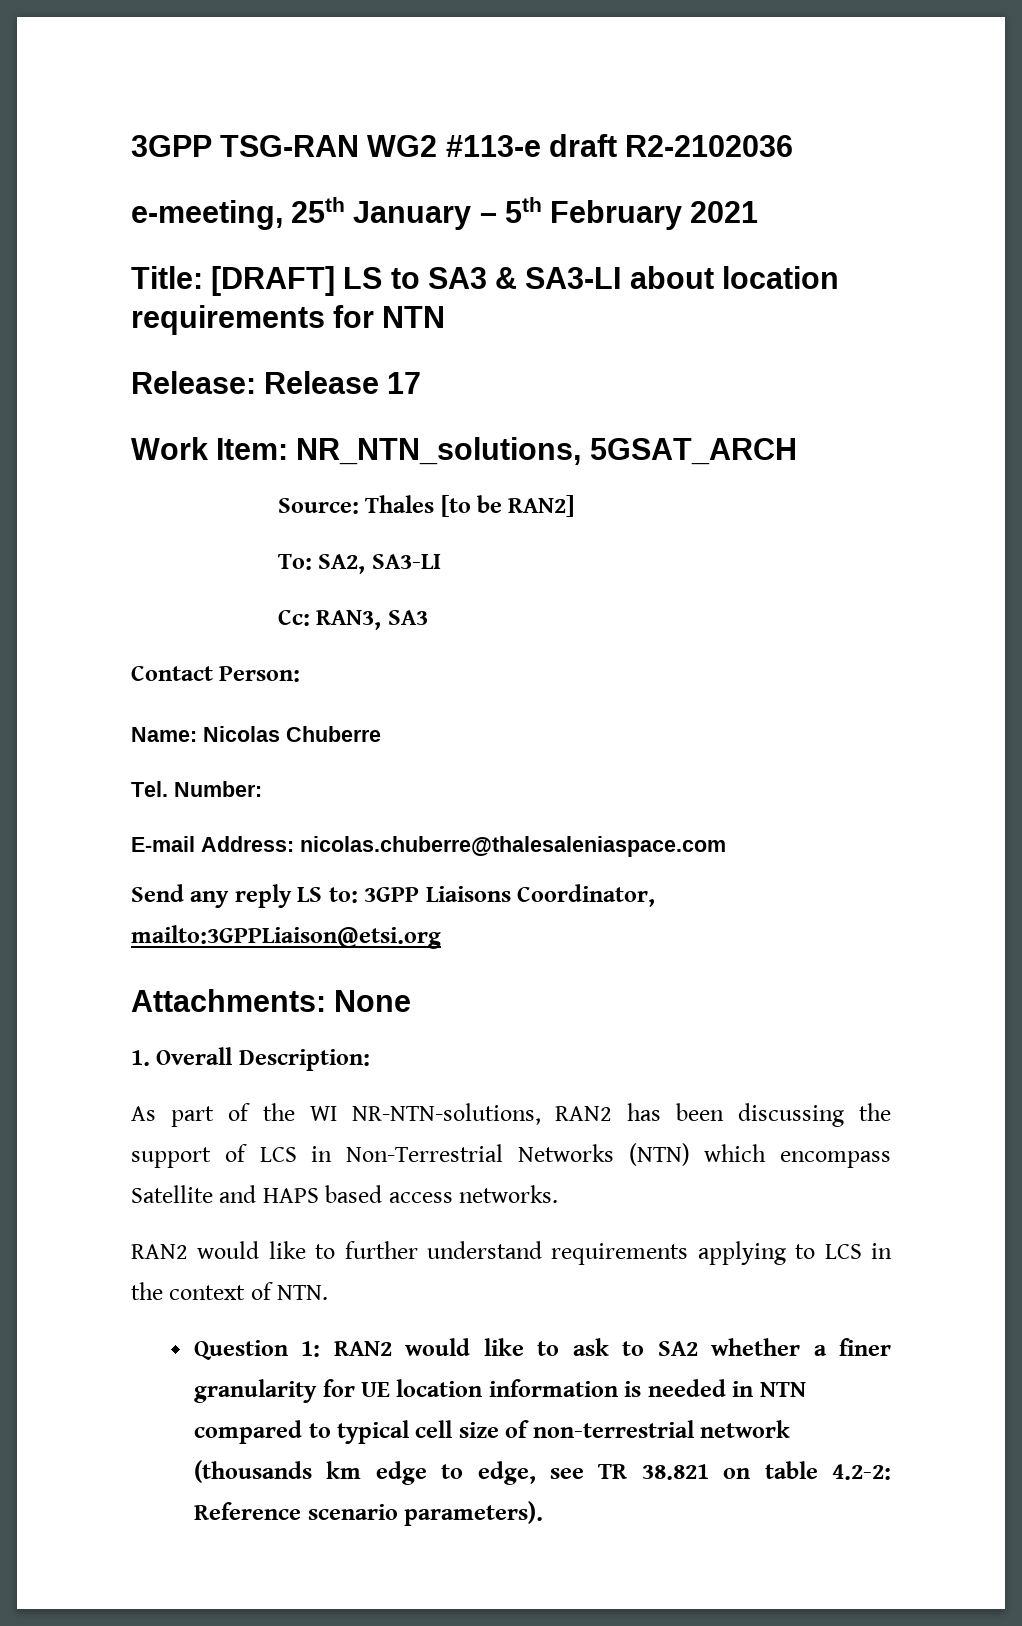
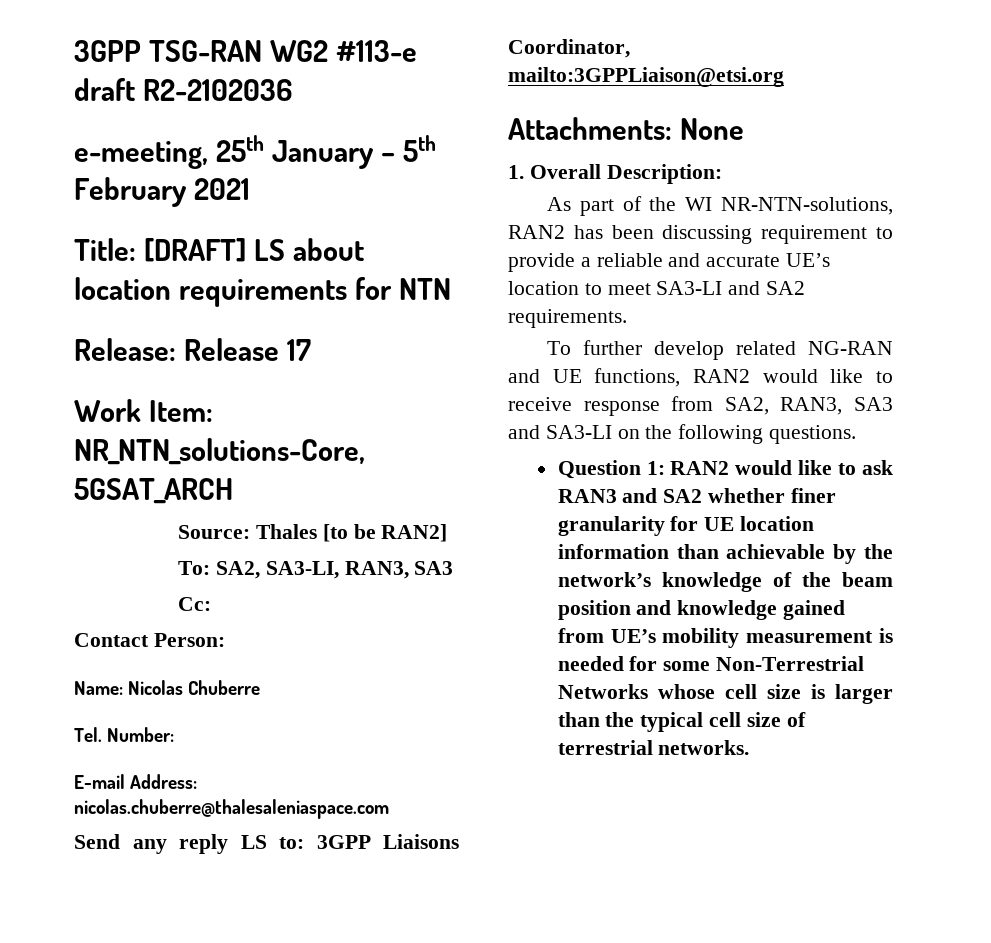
[390,267,622,289] to SA3 & SA3-LI -> (286, 250) none
[296,437,582,465] NR_NTN_solutions, -> [74,438,365,465] NR_NTN_solutions-Core,
[371,554,441,569] SA3-LI -> [265,561,454,579] SA3-LI, RAN3, SA3
[316,610,428,630] RAN3, SA3 -> (212, 604) none
[858,1103,891,1121] [131,1143,891,1168] [131,1185,559,1203] [131,1241,892,1265] [131,1282,329,1300] the support of LCS in Non-Terrestrial Networks (NTN) which encompass Satellite and HAPS based access networks. // RAN2 would like to further understand requirements applying to LCS in the context of NTN. -> [761,225,893,244] [508,253,831,272] [508,281,806,295] [508,309,627,328] [546,340,893,360] [508,368,893,387] [508,396,893,416] [508,424,857,444] requirement to provide a reliable and accurate UE’s location to meet SA3-LI and SA2 requirements. // To further develop related NG-RAN and UE functions, RAN2 would like to receive response from SA2, RAN3, SA3 and SA3-LI on the following questions.
[622,1341,645,1356] to -> [557,488,658,503] RAN3 and
[813,1345,827,1356] a -> (786, 495) none
[624,1379,806,1397] [194,1420,791,1444] [194,1460,892,1485] [194,1501,543,1526] is needed in NTN compared to typical cell size of non-terrestrial network (thousands km edge to edge, see TR 38.821 on table 4.2-2: Reference scenario parameters). -> [676,544,893,564] [557,572,893,592] [557,600,846,620] [557,628,893,648] [557,656,865,671] [557,684,893,704] [557,712,806,732] [557,740,750,755] than achievable by the network’s knowledge of the beam position and knowledge gained from UE’s mobility measurement is needed for some Non-Terrestrial Networks whose cell size is larger than the typical cell size of terrestrial networks.

